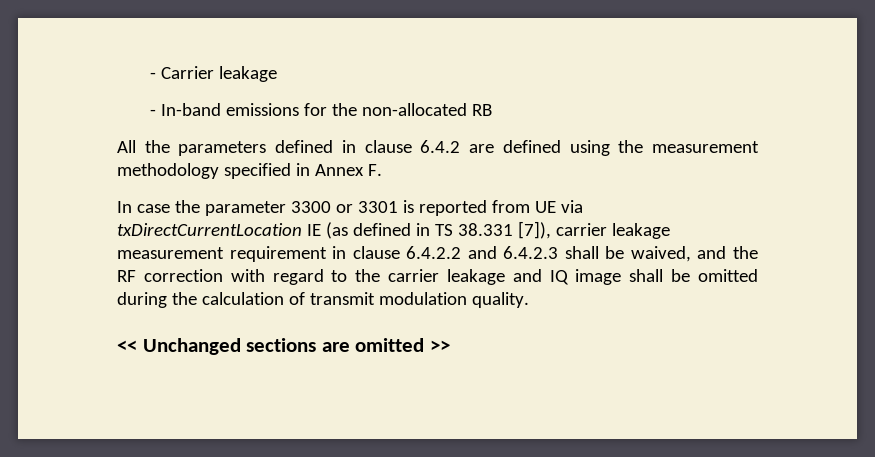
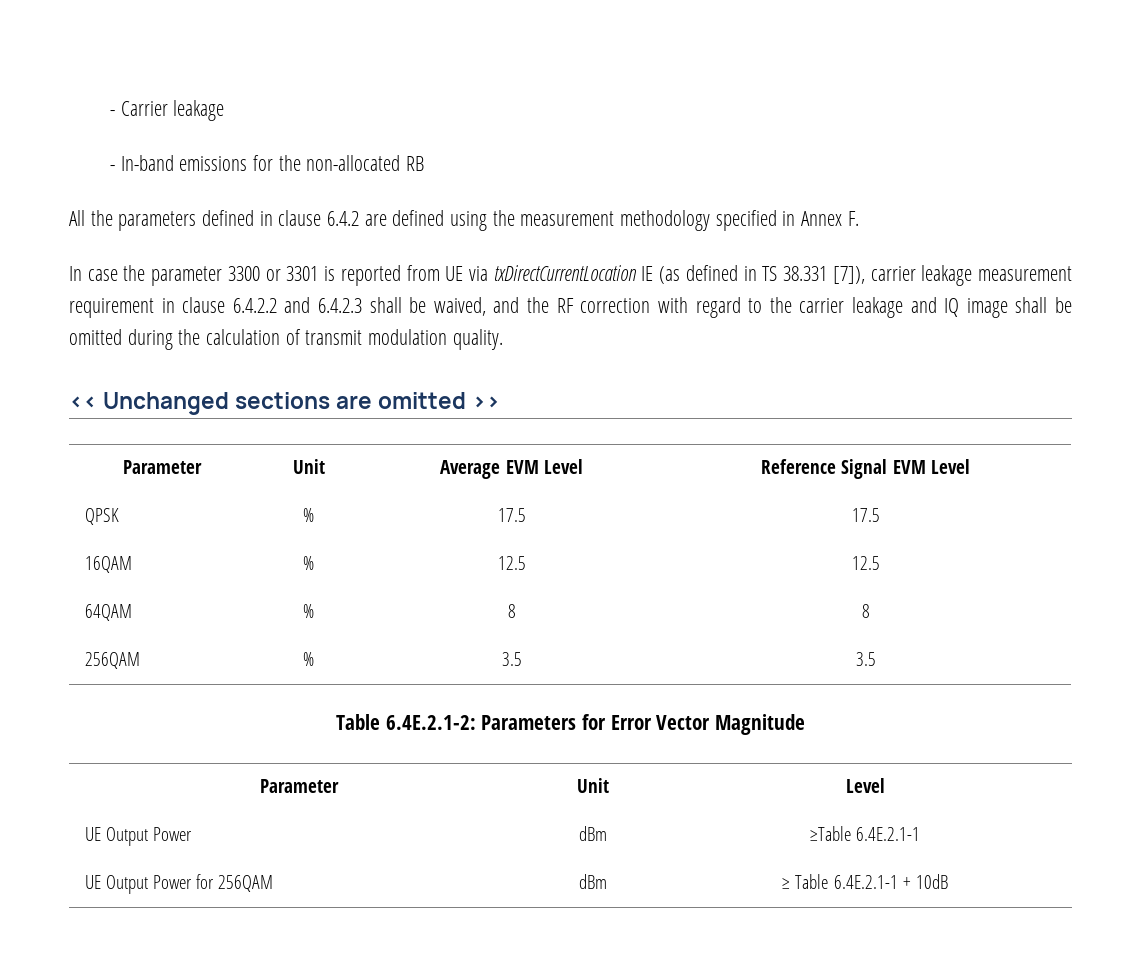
(450, 346) none -> [123,460,202,474] [292,459,325,474] [440,459,583,479] [761,459,970,479] [84,508,119,525] [303,508,314,522] [497,508,526,522] [851,508,880,522] [84,556,132,573] [303,556,314,570] [497,556,526,570] [851,556,880,570] [84,604,132,621] [303,604,314,618] [507,604,516,618] [861,604,870,618] [84,652,140,669] [303,652,314,666] [501,652,522,666] [855,652,876,666] [335,714,806,735] [259,779,339,793] [577,778,609,793] [845,778,885,793] [84,827,193,846] [579,826,607,841] [809,826,921,841] [84,874,274,894] [579,874,607,889] [782,874,948,889] // Parameter | Unit | Average EVM Level | Reference Signal EVM Level // QPSK | % | 17.5 | 17.5 // 16QAM | % | 12.5 | 12.5 // 64QAM | % | 8 | 8 // 256QAM | % | 3.5 | 3.5 // Table 6.4E.2.1-2: Parameters for Error Vector Magnitude // Parameter | Unit | Level // UE Output Power | dBm | ≥Table 6.4E.2.1-1 // UE Output Power for 256QAM | dBm | ≥ Table 6.4E.2.1-1 + 10dB

